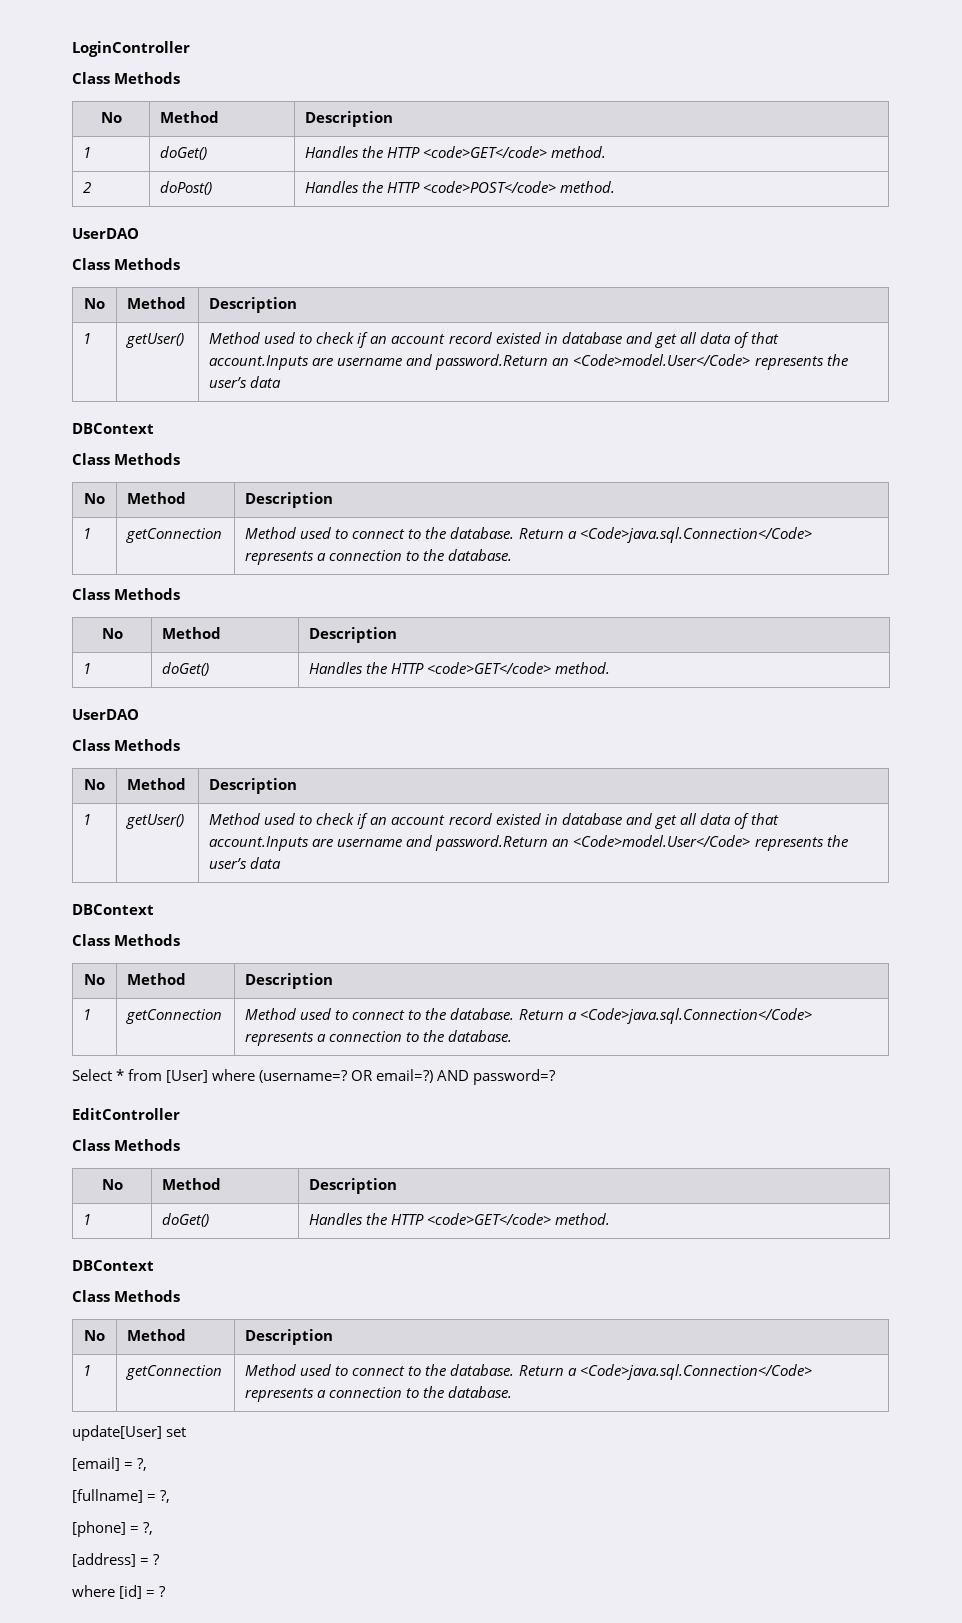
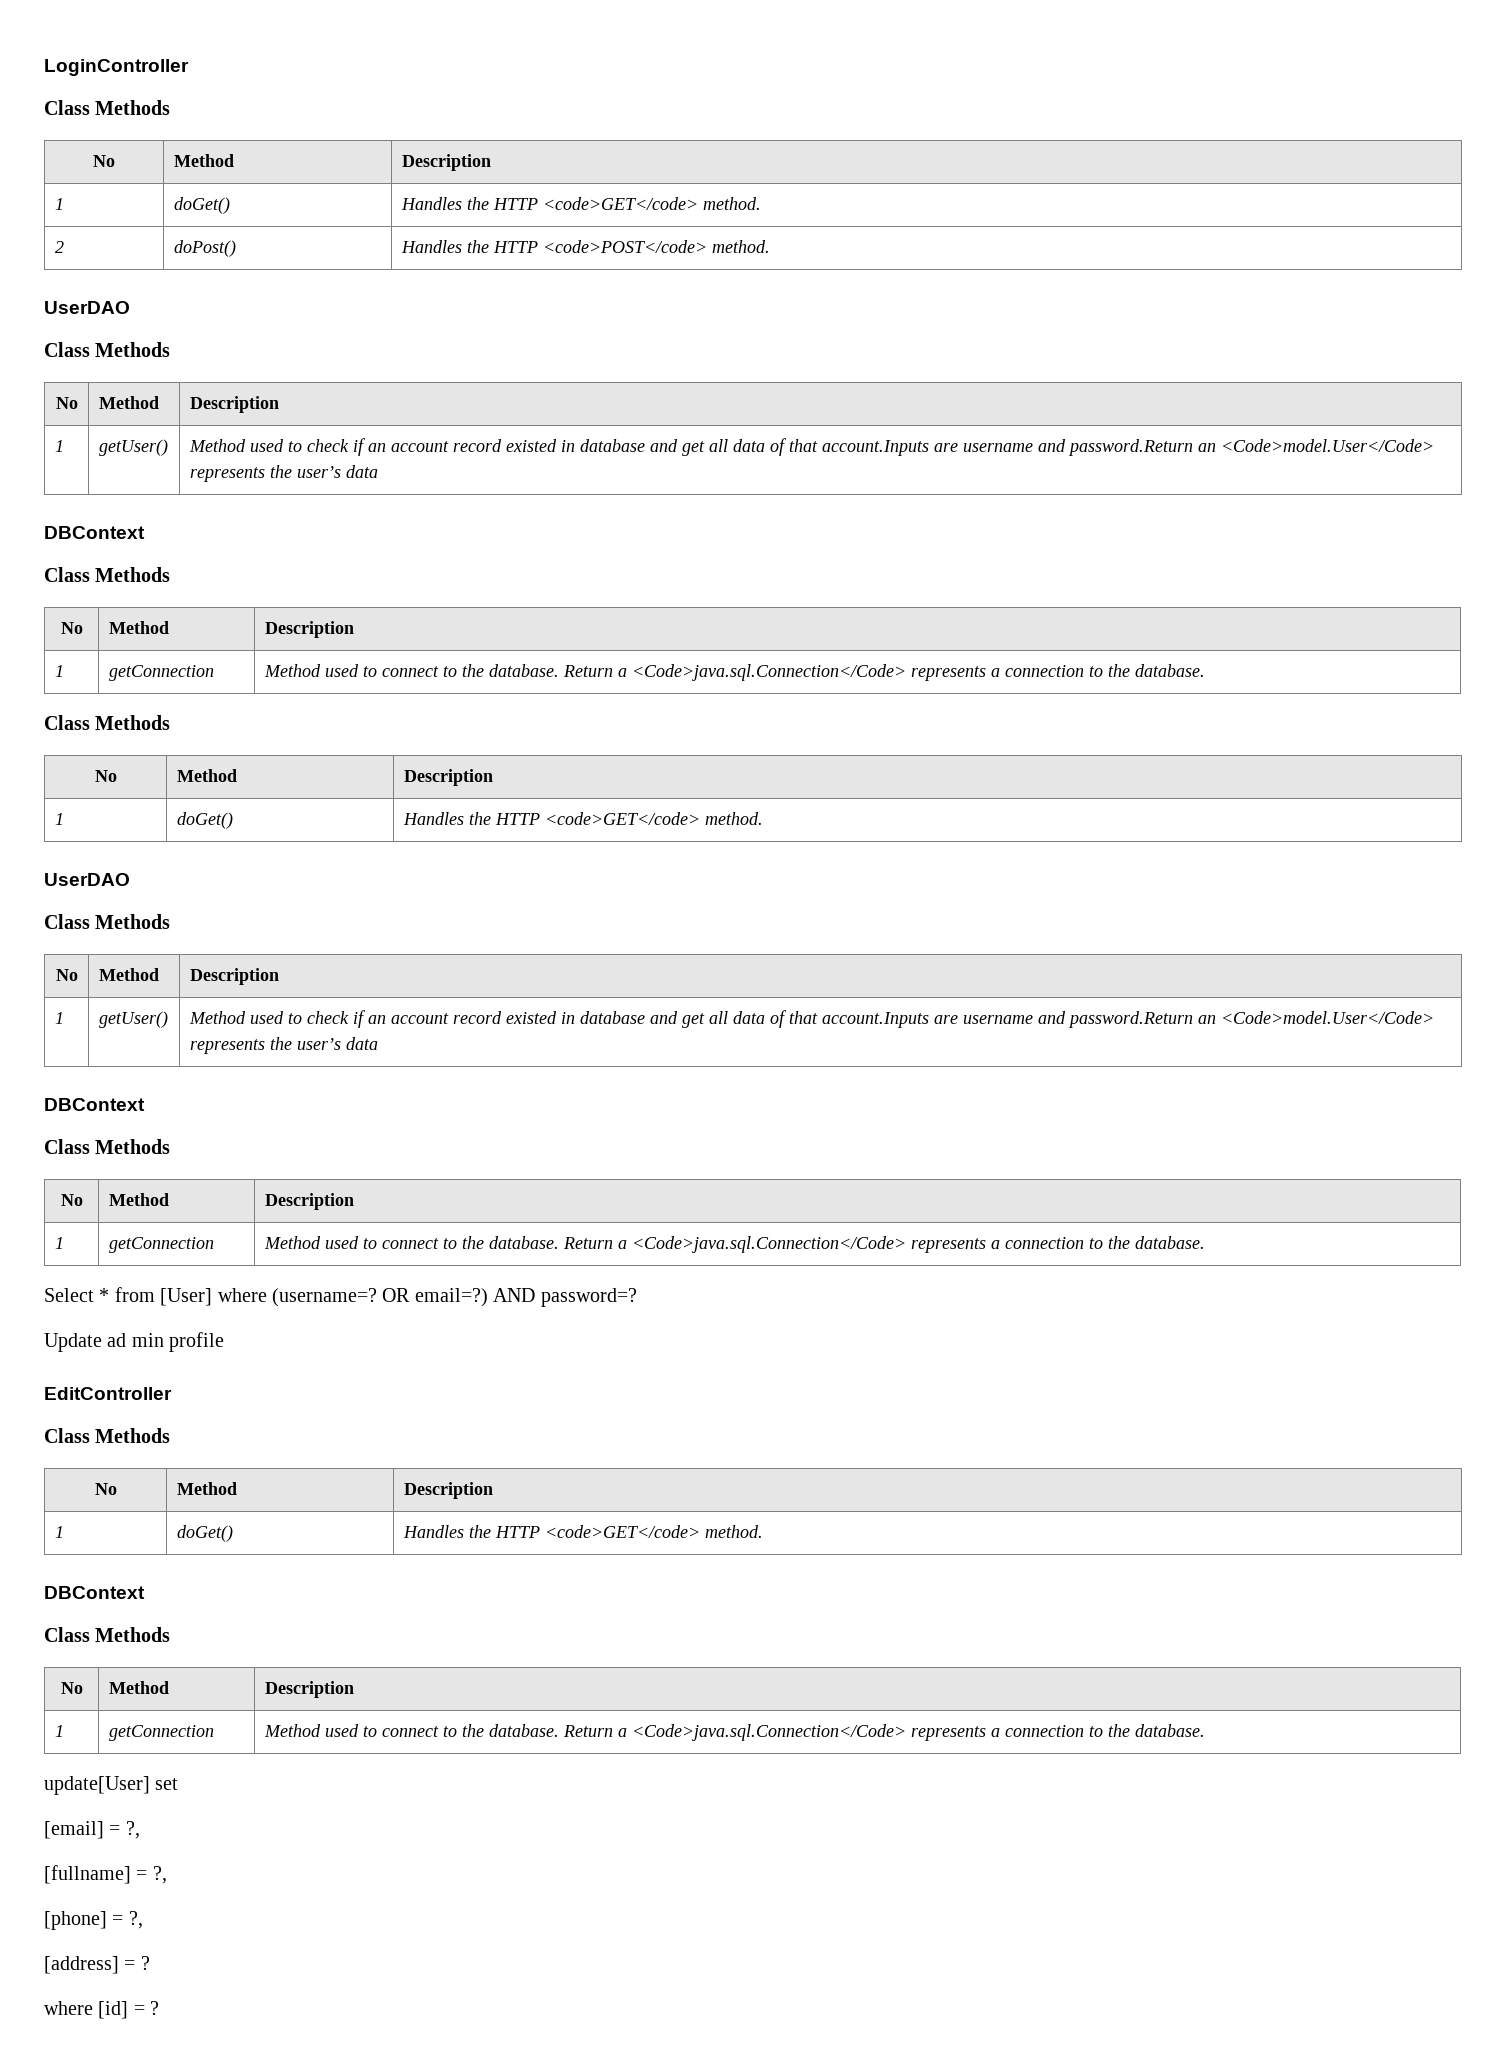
(557, 1077) none -> [44,1332,225,1352] // Update ad min profile

